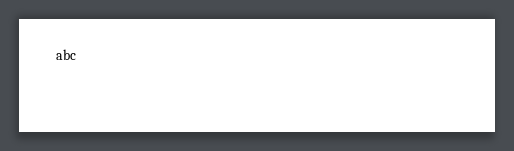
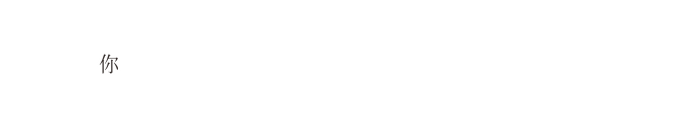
[56,49,76,60] abc -> [98,53,121,74] 你

